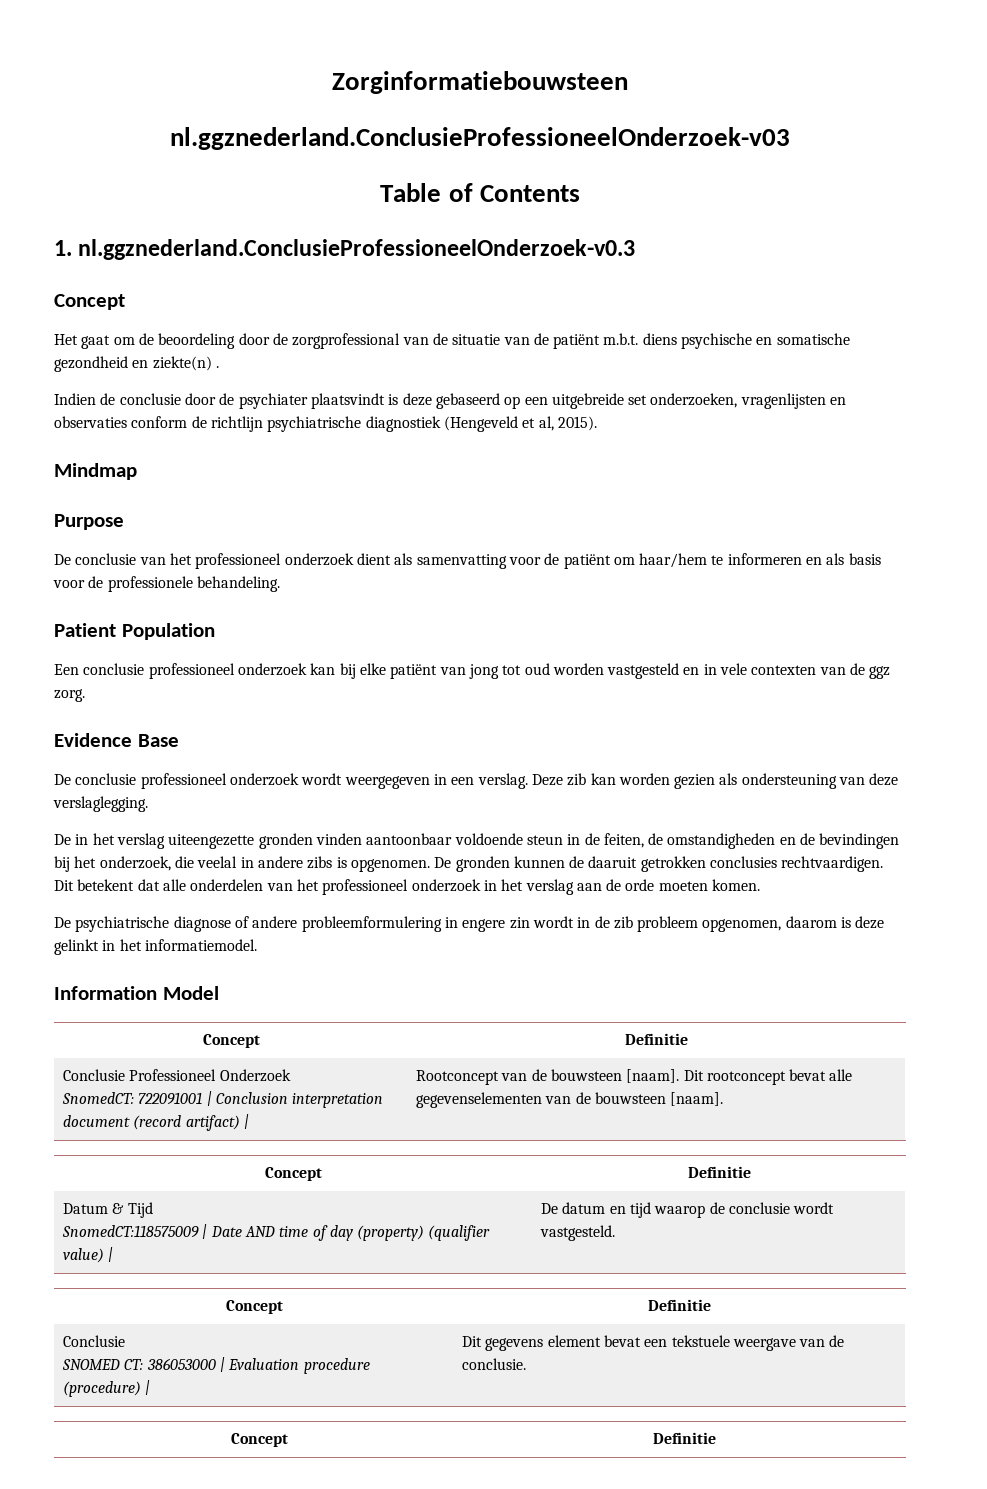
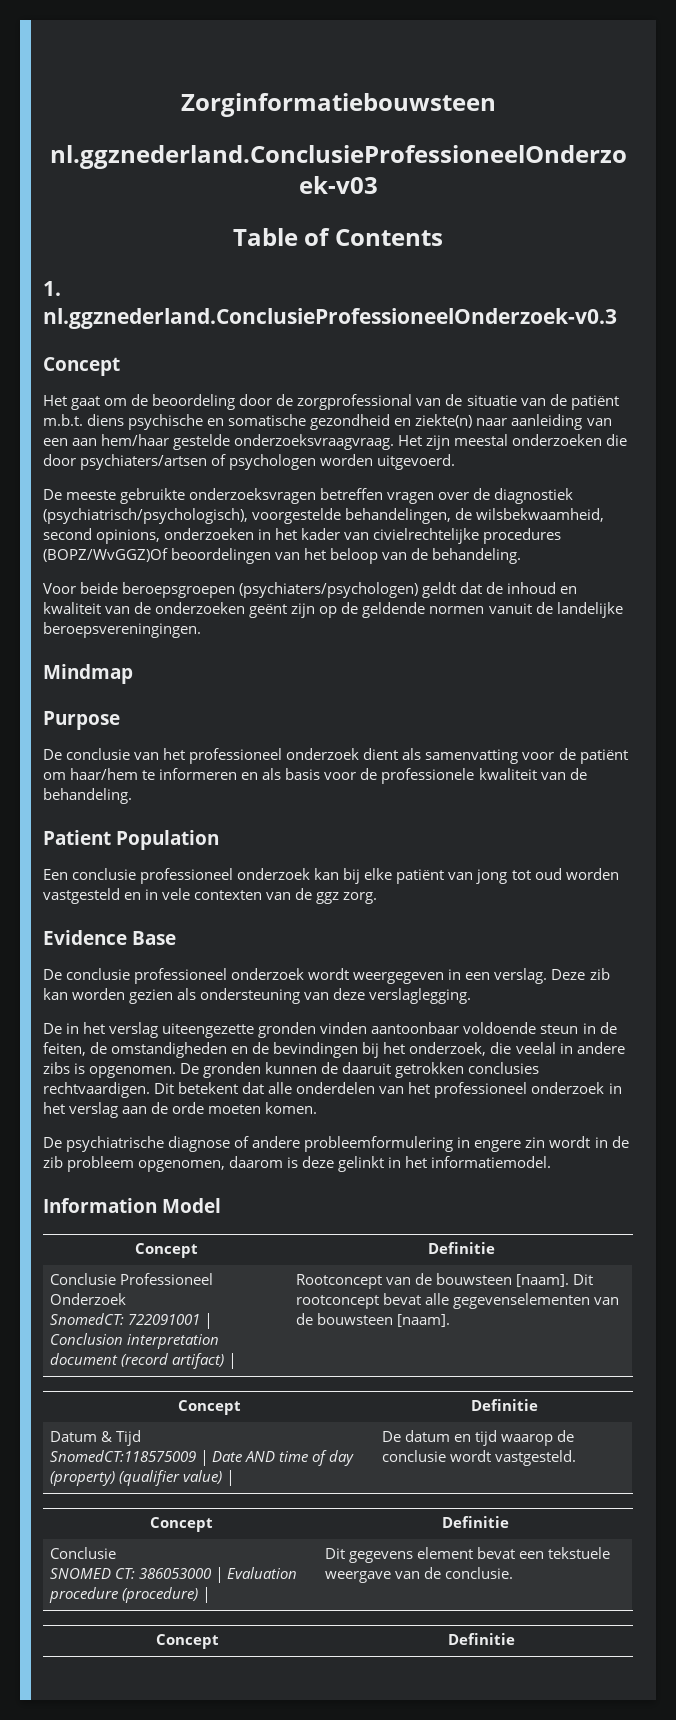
[215,366,219,368] [54,393,847,409] [54,416,597,432] . // Indien de conclusie door de psychiater plaatsvindt is deze gebaseerd op een uitgebreide set onderzoeken, vragenlijsten en observaties conform de richtlijn psychiatrische diagnostiek (Hengeveld et al, 2015). -> [476,414,612,430] [43,434,628,450] [43,454,456,470] [43,488,574,504] [43,508,605,524] [43,528,562,544] [43,548,522,564] [43,582,578,598] [43,602,623,618] [43,622,201,638] naar aanleiding van een aan hem/haar gestelde onderzoeksvraagvraag. Het zijn meestal onderzoeken die door psychiaters/artsen of psychologen worden uitgevoerd. // De meeste gebruikte onderzoeksvragen betreffen vragen over de diagnostiek (psychiatrisch/psychologisch), voorgestelde behandelingen, de wilsbekwaamheid, second opinions, onderzoeken in het kader van civielrechtelijke procedures (BOPZ/WvGGZ)Of beoordelingen van het beloop van de behandeling. // Voor beide beroepsgroepen (psychiaters/psychologen) geldt dat de inhoud en kwaliteit van de onderzoeken geënt zijn op de geldende normen vanuit de landelijke beroepsvereningingen.
(193, 584) none -> [478,768,587,780] kwaliteit van de

